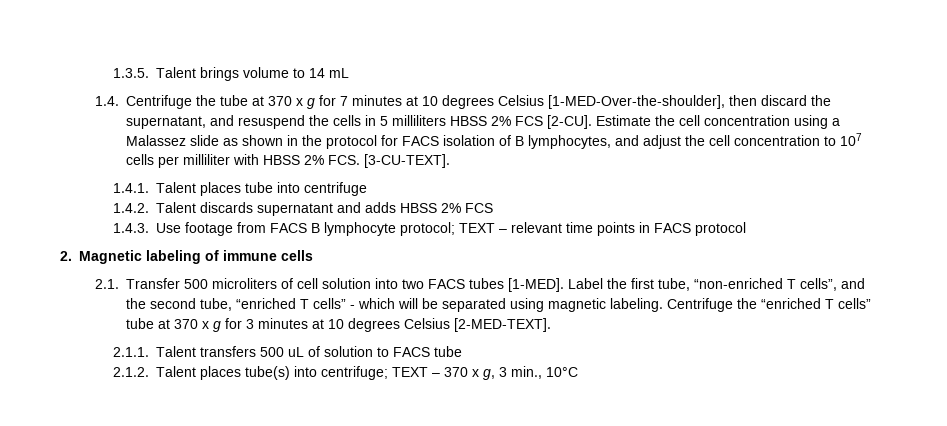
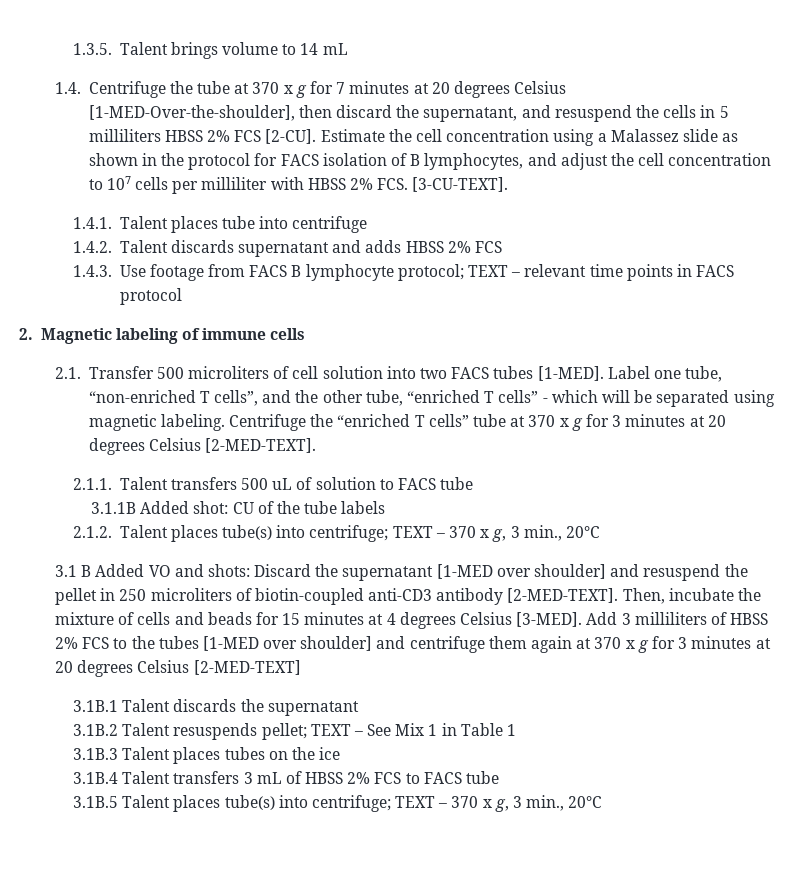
[422,96,439,106] 10 -> [431,82,450,94] 20
[607,278,655,289] the first -> [653,370,681,379] one
[150,298,197,309] second -> [322,390,363,403] other
[328,319,345,329] 10 -> [707,415,726,427] 20
(463, 351) none -> [90,501,386,514] // 3.1.1B Added shot: CU of the tube labels
[546,367,579,377] 10°C -> [565,526,600,538] [54,564,748,581] [54,588,762,605] [54,612,769,629] [54,636,771,653] [54,660,301,677] [72,699,359,716] [72,723,517,740] [72,747,341,764] [72,771,500,784] [72,795,603,812] 20°C // 3.1 B Added VO and shots: Discard the supernatant [1-MED over shoulder] and resuspend the pellet in 250 microliters of biotin-coupled anti-CD3 antibody [2-MED-TEXT]. Then, incubate the mixture of cells and beads for 15 minutes at 4 degrees Celsius [3-MED]. Add 3 milliliters of HBSS 2% FCS to the tubes [1-MED over shoulder] and centrifuge them again at 370 x g for 3 minutes at 20 degrees Celsius [2-MED-TEXT] // 3.1B.1 Talent discards the supernatant // 3.1B.2 Talent resuspends pellet; TEXT – See Mix 1 in Table 1 // 3.1B.3 Talent places tubes on the ice // 3.1B.4 Talent transfers 3 mL of HBSS 2% FCS to FACS tube // 3.1B.5 Talent places tube(s) into centrifuge; TEXT – 370 x g, 3 min., 20°C

